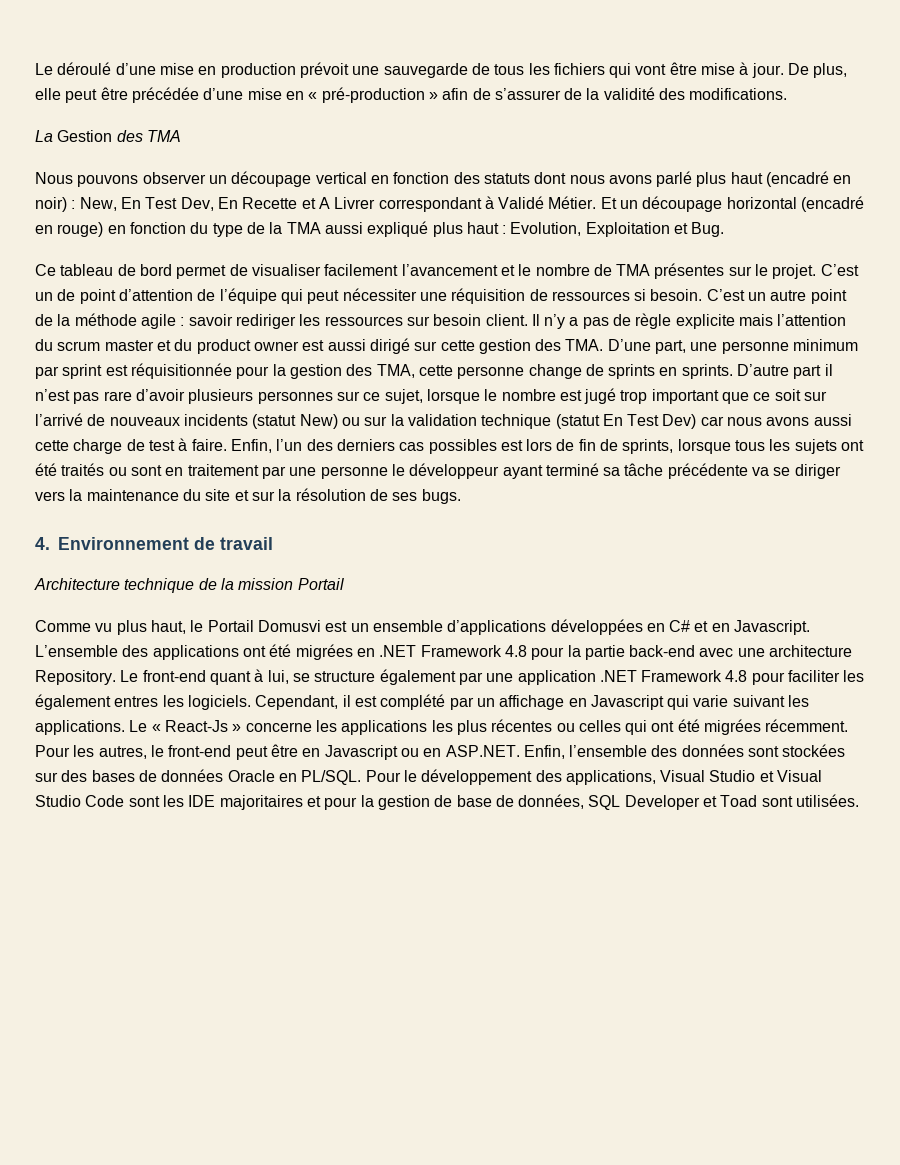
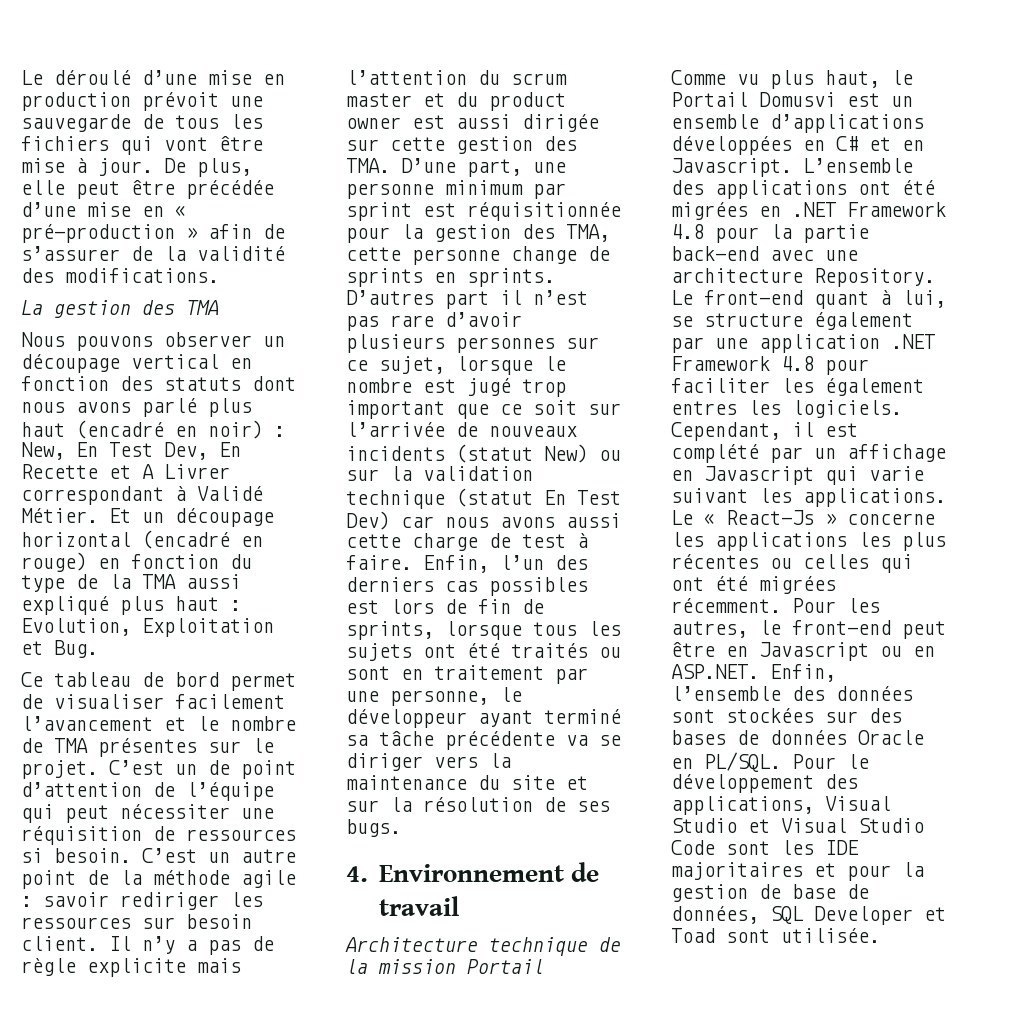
[57,130,113,142] Gestion -> [54,300,131,318] gestion
[369,338,410,354] dirigé -> [522,114,599,132] dirigée
[737,364,790,376] D’autre -> [346,290,434,305] D’autres
[35,413,83,426] l’arrivé -> [346,422,445,437] l’arrivée
[320,466,388,479] personne -> [390,690,489,706] personne,
[796,794,860,807] utilisées. -> [781,928,880,943] utilisée.

